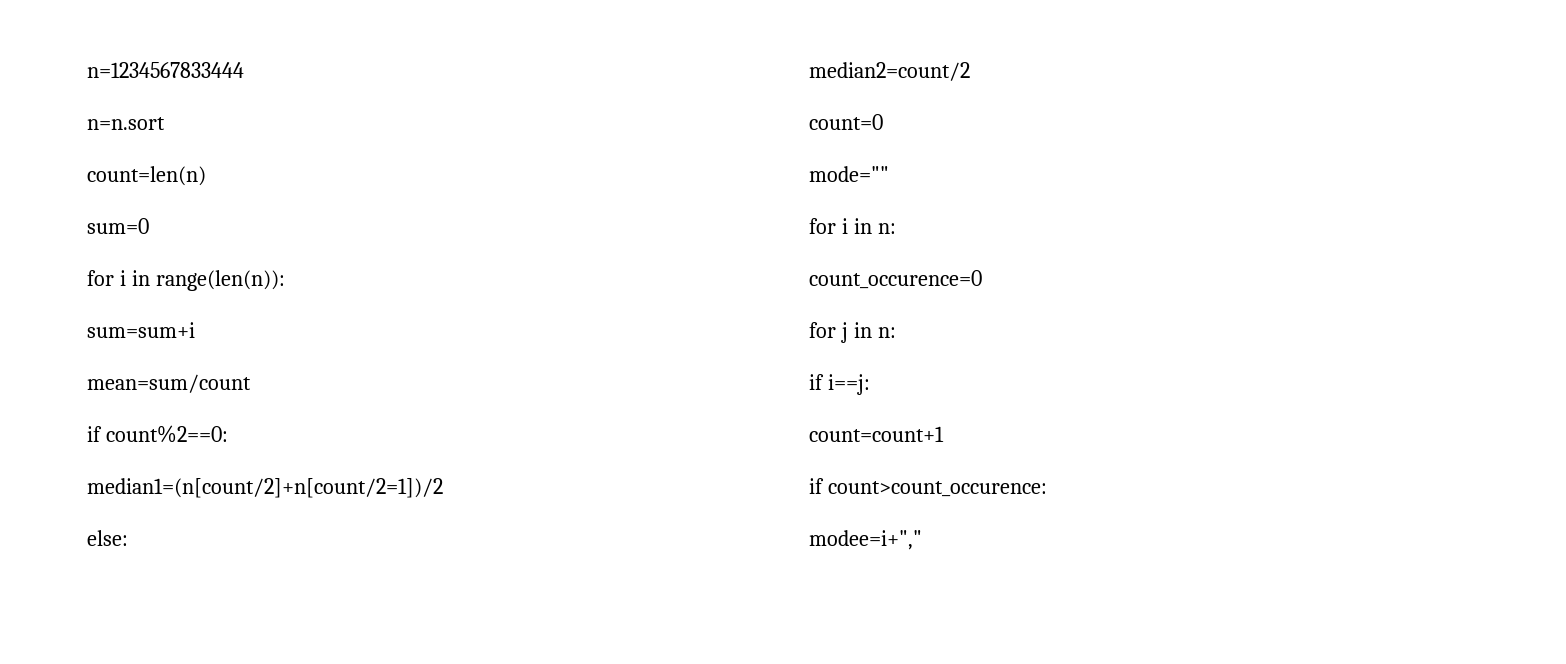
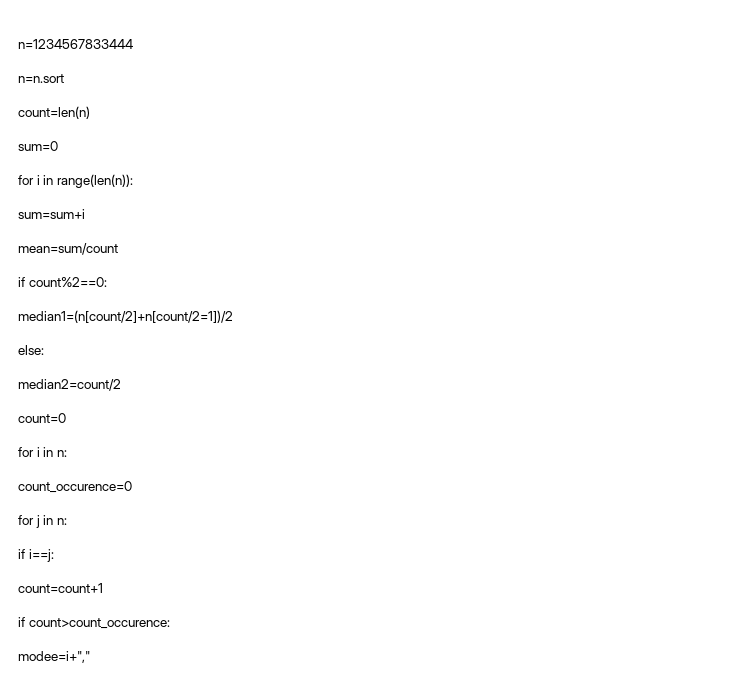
[809,166,889,182] // mode="" -> (66, 418) none

